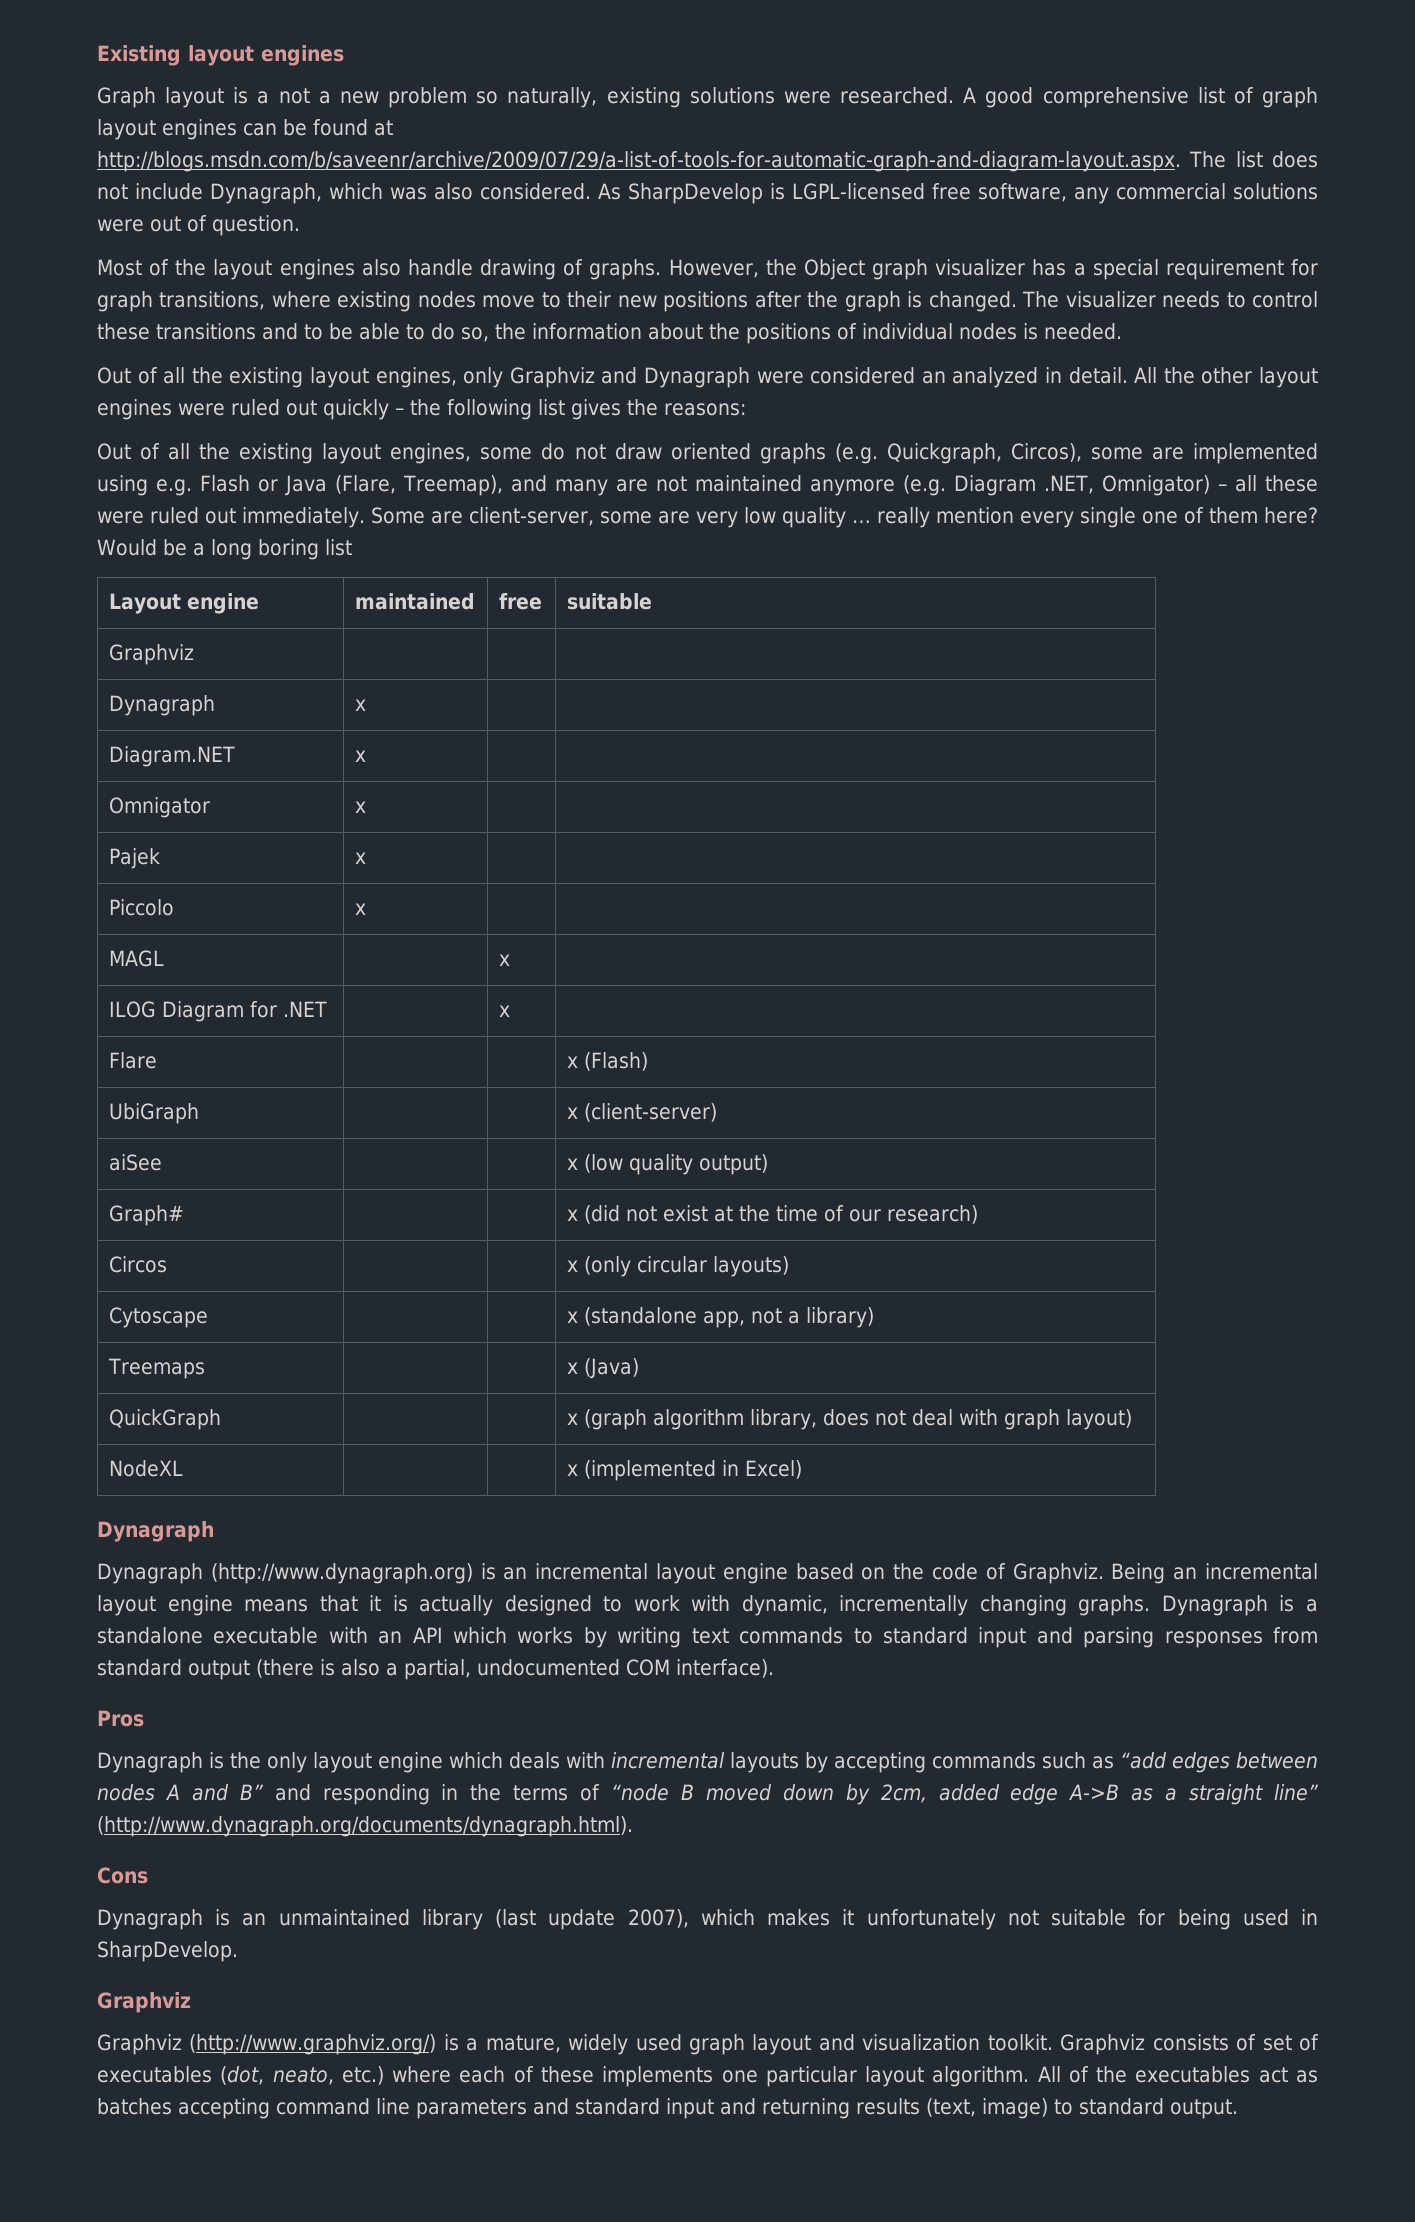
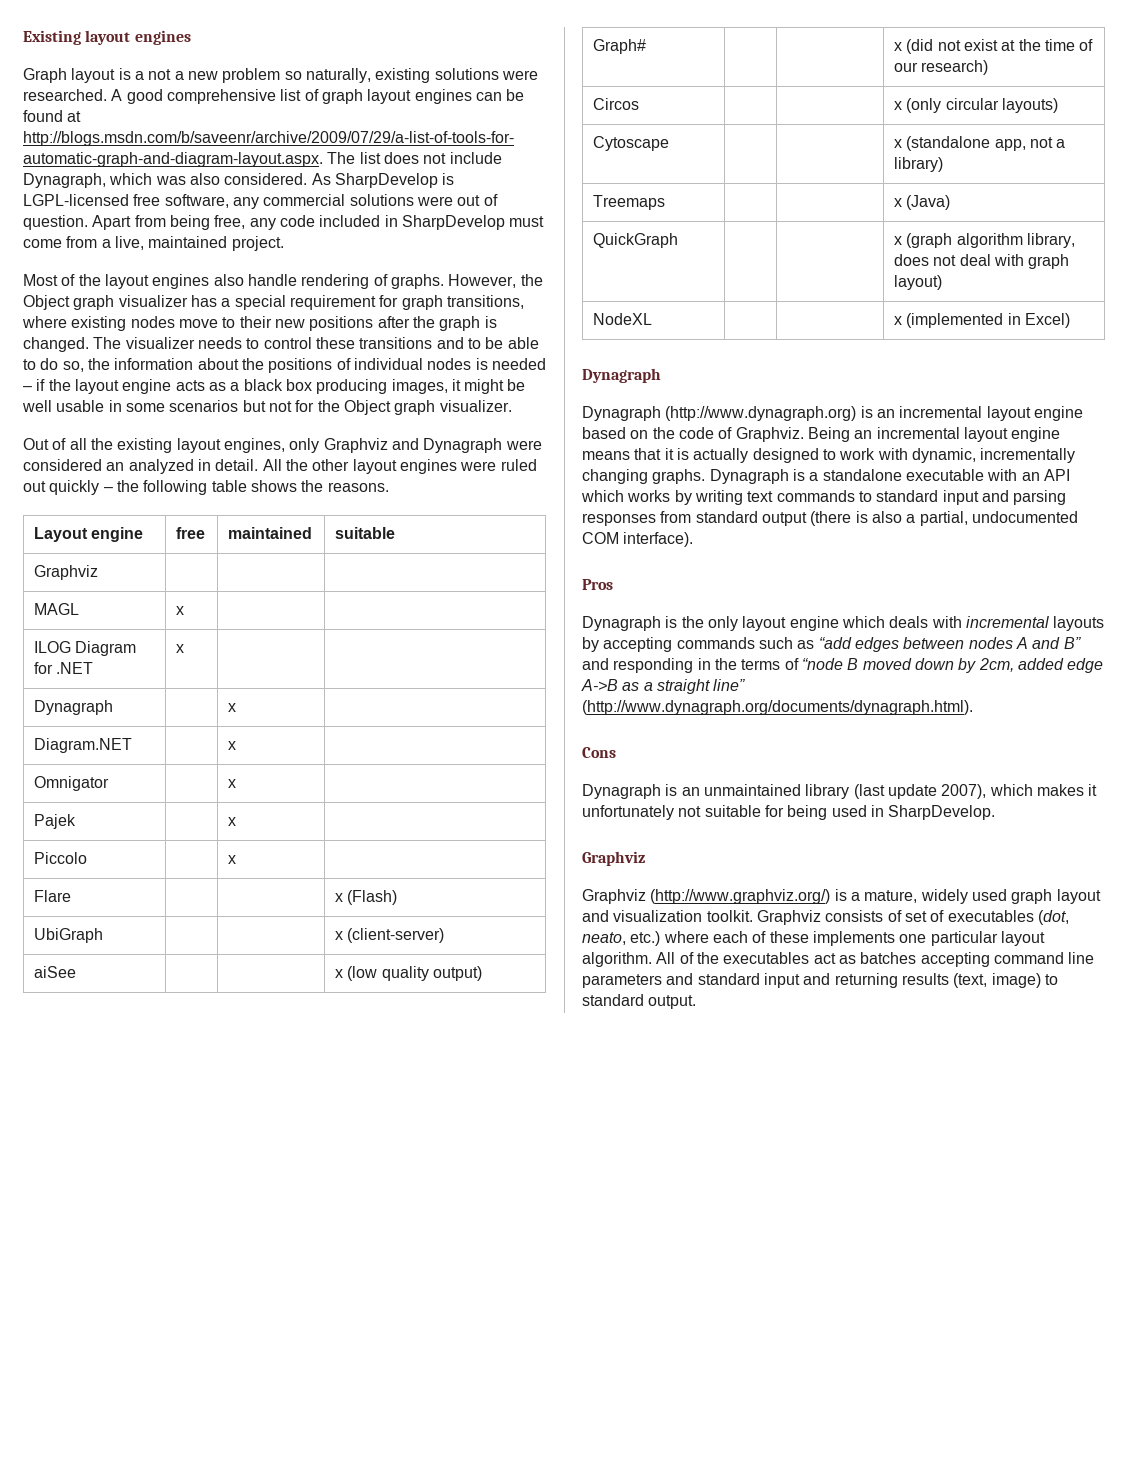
(300, 225) none -> [92,215,545,230] [23,236,284,251] Apart from being free, any code included in SharpDevelop must come from a live, maintained project.
[480,259,557,280] drawing -> [301,274,370,289] rendering
[1044,323,1122,340] needed. -> [491,358,546,370] [23,379,526,394] [22,400,512,415] needed – if the layout engine acts as a black box producing images, it might be well usable in some scenarios but not for the Object graph visualizer.
[538,399,746,420] [97,443,1318,464] [97,475,1318,496] [97,507,1318,528] [97,539,352,560] list gives the reasons: // Out of all the existing layout engines, some do not draw oriented graphs (e.g. Quickgraph, Circos), some are implemented using e.g. Flash or Java (Flare, Treemap), and many are not maintained anymore (e.g. Diagram .NET, Omnigator) – all these were ruled out immediately. Some are client-server, some are very low quality … really mention every single one of them here? Would be a long boring list -> [211,480,389,492] table shows the reasons.
[354,593,475,610] [498,593,542,610] | maintained | free -> [175,527,205,539] [227,527,312,539] | free | maintained
[108,695,215,716] [354,699,366,711] [108,746,235,767] [354,750,366,762] [108,797,210,818] [354,801,366,813] [108,848,160,869] [354,852,366,864] [108,899,174,916] [354,903,366,915] [108,950,164,967] [498,954,510,966] [108,1001,327,1022] Dynagraph | x | | // Diagram.NET | x | | // Omnigator | x | | // Pajek | x | | // Piccolo | x | | // MAGL | | x | // ILOG Diagram for .NET -> [33,603,79,615] [175,606,184,615] [33,641,137,656] [33,662,94,674] [175,644,184,653] [33,700,113,715] [227,703,236,712] [33,738,132,753] [227,741,236,750] [33,776,109,791] [227,779,236,788] [33,814,76,829] [227,817,236,826] [33,852,87,864] MAGL | x | | // ILOG Diagram for .NET | x | | // Dynagraph | | x | // Diagram.NET | | x | // Omnigator | | x | // Pajek | | x | // Piccolo

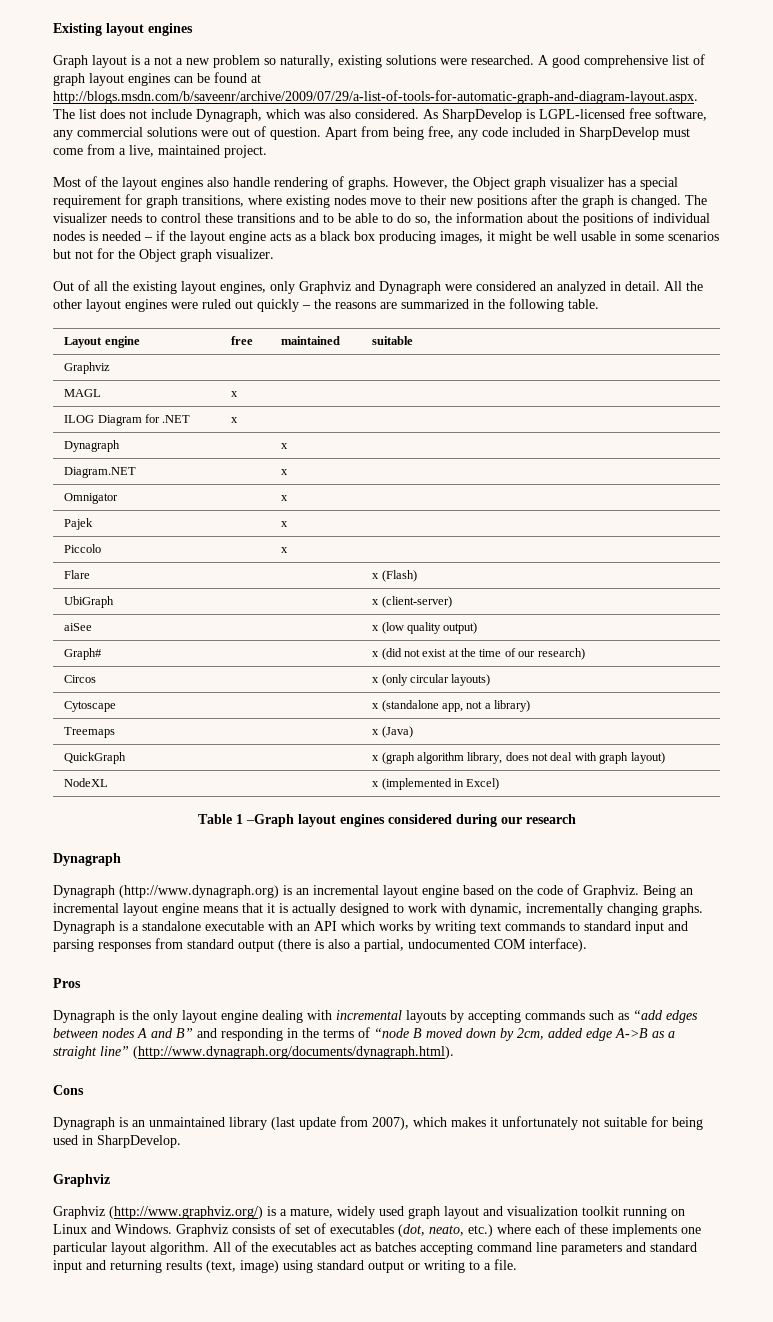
[143,480,389,495] following table shows the reasons. -> [335,298,599,312] reasons are summarized in the following table.
(1070, 320) none -> [197,814,576,827] // Table 1 –Graph layout engines considered during our research
[841,616,929,628] which deals -> [262,1010,303,1023] dealing
(937, 791) none -> [340,1116,368,1127] from
[706,910,753,922] toolkit. -> [582,1206,685,1219] [53,1224,172,1234] toolkit running on Linux and Windows.
[1044,974,1058,985] [582,994,697,1009] to standard output. -> [283,1259,517,1273] using standard output or writing to a file.

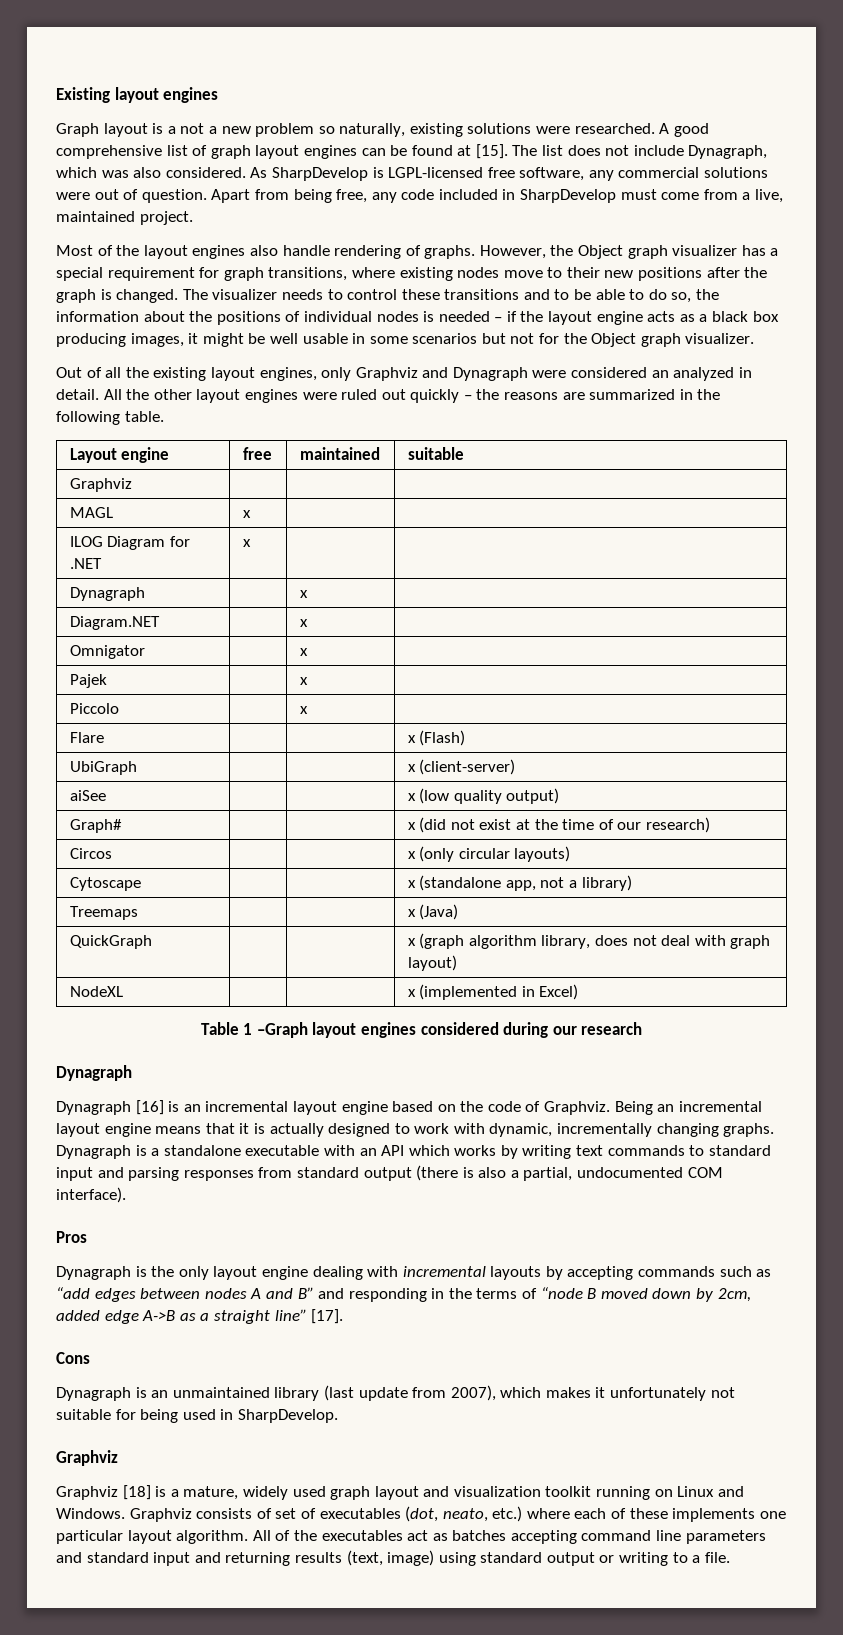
[53,90,698,104] http://blogs.msdn.com/b/saveenr/archive/2009/07/29/a-list-of-tools-for-automatic-graph-and-diagram-layout.aspx. -> [475,144,508,159] [15].
[119,885,279,898] (http://www.dynagraph.org) -> [135,1100,164,1115] [16]
[133,1046,454,1059] (http://www.dynagraph.org/documents/dynagraph.html). -> [311,1309,344,1324] [17].
[109,1206,263,1219] (http://www.graphviz.org/) -> [122,1485,151,1500] [18]

